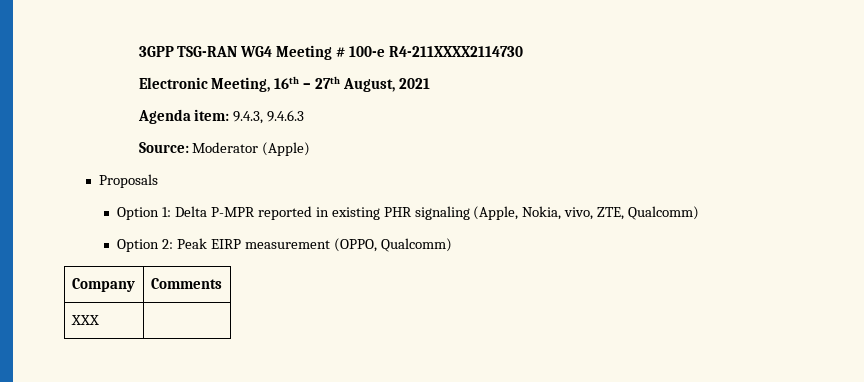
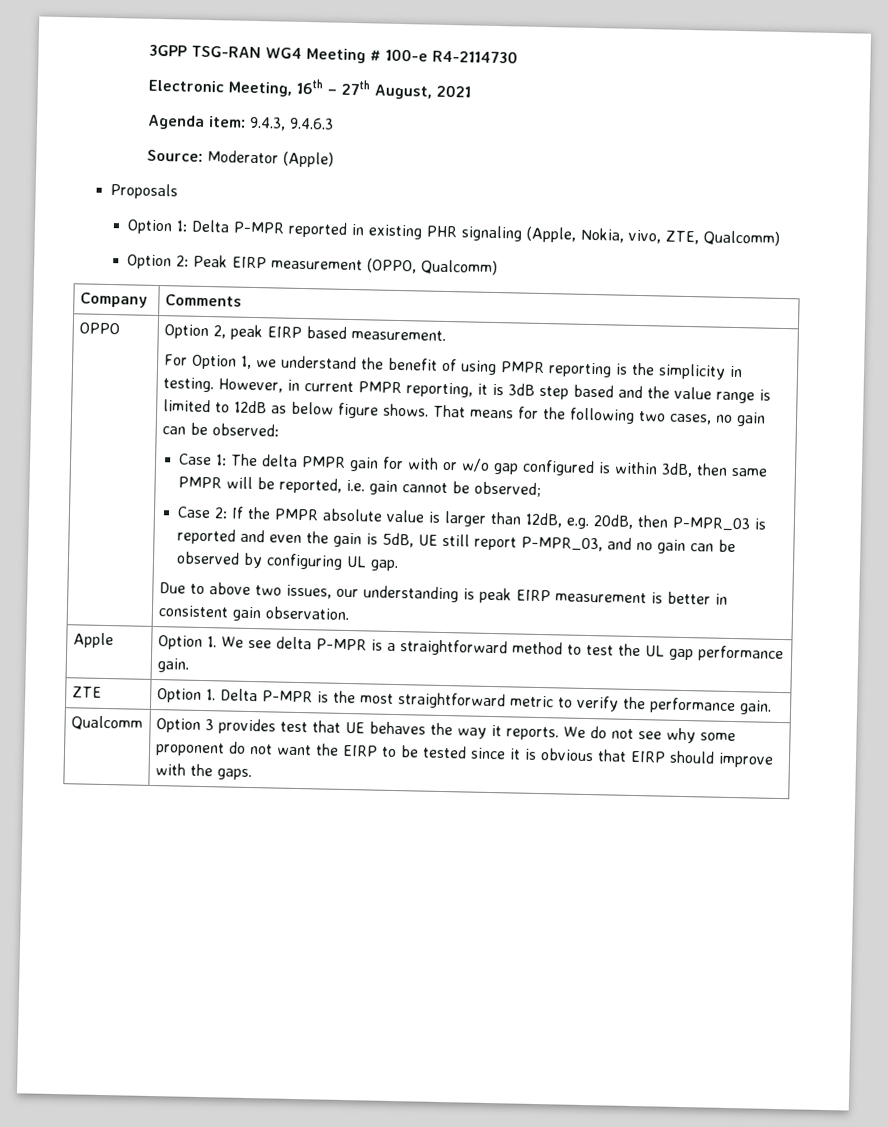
[388,46,523,57] R4-211XXXX2114730 -> [431,49,518,64] R4-2114730
[70,315,99,325] XXX | -> [78,322,120,335] [163,324,446,341] [163,354,743,380] [162,377,771,404] [162,399,766,427] [161,422,279,437] [178,453,769,478] [178,476,542,498] [177,506,768,532] [177,528,737,555] [176,551,400,572] [158,582,728,605] [157,605,350,622] [72,632,114,649] [157,635,784,663] [156,658,189,673] [71,686,102,698] [156,688,772,715] [70,715,143,731] [155,718,736,744] [154,741,774,768] [154,763,252,781] OPPO | Option 2, peak EIRP based measurement. // For Option 1, we understand the benefit of using PMPR reporting is the simplicity in testing. However, in current PMPR reporting, it is 3dB step based and the value range is limited to 12dB as below figure shows. That means for the following two cases, no gain can be observed: // Case 1: The delta PMPR gain for with or w/o gap configured is within 3dB, then same PMPR will be reported, i.e. gain cannot be observed; // Case 2: If the PMPR absolute value is larger than 12dB, e.g. 20dB, then P-MPR_03 is reported and even the gain is 5dB, UE still report P-MPR_03, and no gain can be observed by configuring UL gap. // Due to above two issues, our understanding is peak EIRP measurement is better in consistent gain observation. // Apple | Option 1. We see delta P-MPR is a straightforward method to test the UL gap performance gain. // ZTE | Option 1. Delta P-MPR is the most straightforward metric to verify the performance gain. // Qualcomm | Option 3 provides test that UE behaves the way it reports. We do not see why some proponent do not want the EIRP to be tested since it is obvious that EIRP should improve with the gaps.

